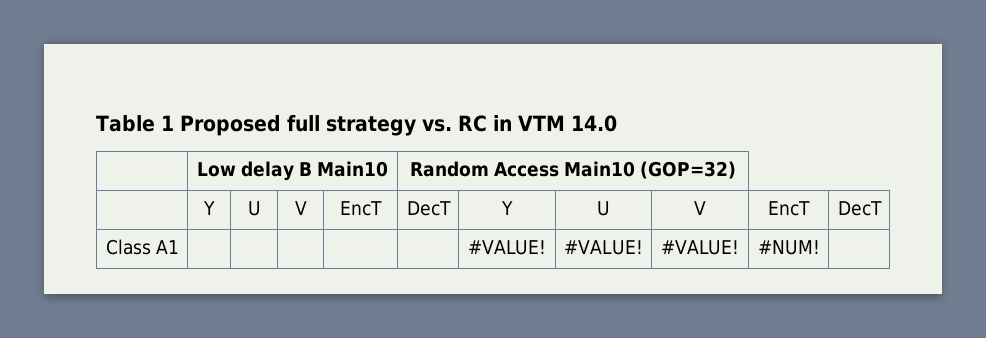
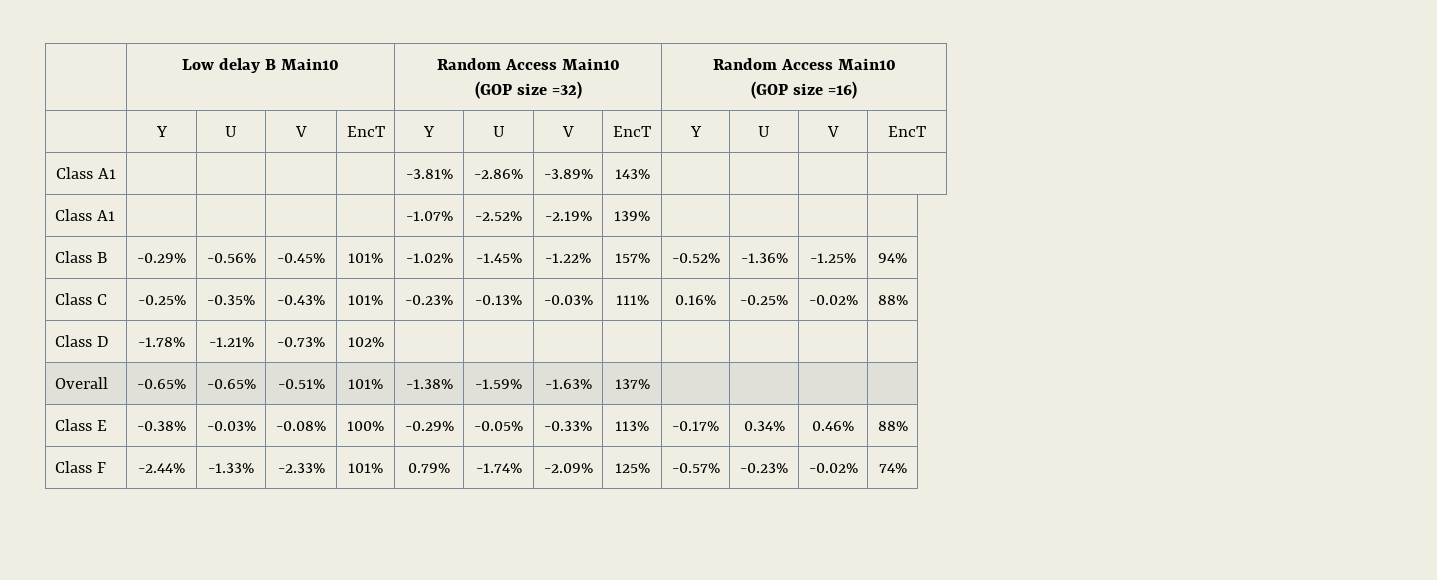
[96,115,617,136] Table 1 Proposed full strategy vs. RC in VTM 14.0 // -> (182, 64) none
[640,161,736,179] [203,201,215,215] [247,201,261,216] [294,201,307,215] [340,201,382,216] [406,201,451,216] [501,201,513,215] [597,201,610,216] [694,201,706,215] [768,201,810,216] [837,201,882,216] [105,239,179,255] [467,240,547,255] [564,240,644,255] [660,240,740,255] [757,240,820,255] (GOP=32) // | Y | U | V | EncT | DecT | Y | U | V | EncT | DecT // Class A1 | | | | | | #VALUE! | #VALUE! | #VALUE! | #NUM! | -> [474,81,582,99] [712,58,896,70] [751,81,857,99] [155,126,168,137] [225,126,237,137] [294,126,307,137] [346,126,385,137] [423,126,435,137] [492,126,505,137] [561,126,574,137] [613,126,651,137] [689,126,702,137] [758,126,770,137] [826,126,839,137] [888,126,926,137] [56,167,116,179] [405,169,453,179] [474,169,523,179] [543,169,593,179] [614,169,650,179] [54,209,115,221] [405,211,453,221] [475,211,522,221] [544,211,592,221] [614,211,650,221] [54,251,107,263] [137,253,186,263] [206,253,256,263] [277,253,325,263] [348,253,383,263] [405,253,453,263] [475,253,522,263] [545,253,591,263] [614,253,650,263] [671,253,720,263] [740,253,788,263] [810,253,856,263] [878,253,907,263] [54,293,107,305] [137,295,186,305] [207,295,255,305] [277,295,325,305] [348,295,383,305] [405,295,453,305] [475,295,522,305] [543,295,593,305] [615,295,649,305] [675,295,716,305] [740,295,788,305] [808,295,858,305] [877,295,908,305] [54,335,109,347] [138,337,185,347] [208,337,254,347] [277,337,325,347] [347,337,384,347] [54,377,108,389] [137,379,186,389] [206,379,256,389] [277,379,325,389] [348,379,383,389] [405,379,453,389] [475,379,522,389] [544,379,592,389] [614,379,650,389] [54,419,107,431] [137,421,186,431] [206,421,256,431] [276,421,326,431] [347,421,384,431] [404,421,454,431] [474,421,523,431] [544,421,592,431] [615,421,649,431] [672,421,719,431] [743,421,785,431] [812,421,854,431] [877,421,908,431] [54,461,106,473] [138,463,185,473] [208,463,254,473] [277,463,325,473] [348,463,383,473] [408,463,450,473] [475,463,522,473] [543,463,593,473] [614,463,650,473] [671,463,720,473] [740,463,788,473] [808,463,858,473] [878,463,907,473] // (GOP size =32) | Random Access Main10 // (GOP size =16) // | Y | U | V | EncT | Y | U | V | EncT | Y | U | V | EncT // Class A1 | | | | | -3.81% | -2.86% | -3.89% | 143% | | | | // Class A1 | | | | | -1.07% | -2.52% | -2.19% | 139% | | | | // Class B | -0.29% | -0.56% | -0.45% | 101% | -1.02% | -1.45% | -1.22% | 157% | -0.52% | -1.36% | -1.25% | 94% // Class C | -0.25% | -0.35% | -0.43% | 101% | -0.23% | -0.13% | -0.03% | 111% | 0.16% | -0.25% | -0.02% | 88% // Class D | -1.78% | -1.21% | -0.73% | 102% | | | | | | | | // Overall | -0.65% | -0.65% | -0.51% | 101% | -1.38% | -1.59% | -1.63% | 137% | | | | // Class E | -0.38% | -0.03% | -0.08% | 100% | -0.29% | -0.05% | -0.33% | 113% | -0.17% | 0.34% | 0.46% | 88% // Class F | -2.44% | -1.33% | -2.33% | 101% | 0.79% | -1.74% | -2.09% | 125% | -0.57% | -0.23% | -0.02% | 74%

